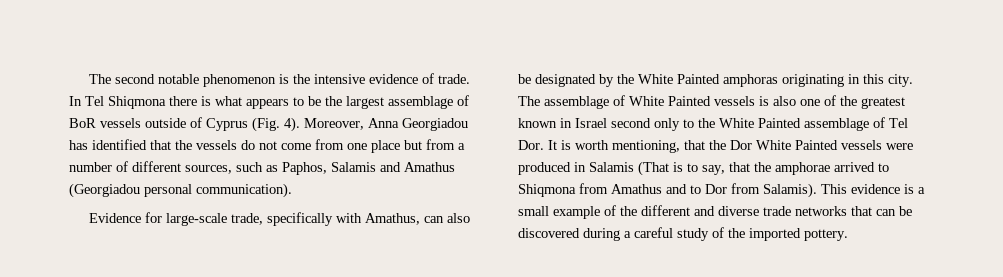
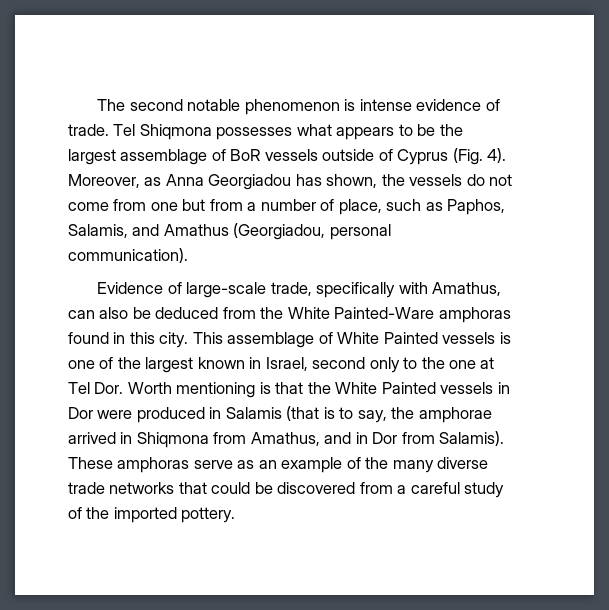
[293,74,366,84] the intensive -> [359,99,412,111] intense
[69,96,82,106] In -> (109, 130) none
[169,96,211,106] there is -> [216,127,293,140] possesses
(364, 124) none -> [144,177,162,186] as
[92,139,171,150] identified that -> [326,174,378,188] shown,
[371,140,400,153] place -> (178, 206) none
[132,161,232,174] different sources, -> [338,199,382,215] place,
[331,162,376,172] Salamis -> [68,224,128,238] Salamis,
[69,183,140,198] (Georgiadou -> [233,223,326,240] (Georgiadou,
[145,212,163,223] for -> [167,282,182,294] of
[535,74,844,87] designated by the White Painted amphoras originating -> [155,307,511,323] [68,332,109,344] deduced from the White Painted-Ware amphoras found
[518,96,540,106] The -> [192,332,223,344] This
[773,96,796,106] also -> (511, 338) none
[861,97,905,109] greatest -> [145,357,194,373] largest
[575,118,607,128] Israel -> [265,357,308,371] Israel,
[719,117,908,131] [518,140,882,153] White Painted assemblage of Tel Dor. It is worth mentioning, that the Dor White Painted vessels -> [449,357,495,369] [68,382,510,398] [68,407,93,419] one at Tel Dor. Worth mentioning is that the White Painted vessels in Dor
[638,161,669,176] (That -> [286,406,320,421] (that
[729,162,750,172] that -> (387, 416) none
[878,163,889,172] to -> [120,432,133,444] in
[611,183,925,198] [518,206,549,216] Amathus and to Dor from Salamis). This evidence is a small -> [250,431,505,446] [68,457,277,473] Amathus, and in Dor from Salamis). These amphoras serve as an
[641,205,715,216] different and -> [392,460,434,473] many
[876,209,896,216] can -> [211,482,251,494] could
[583,228,620,241] during -> [359,482,393,494] from

